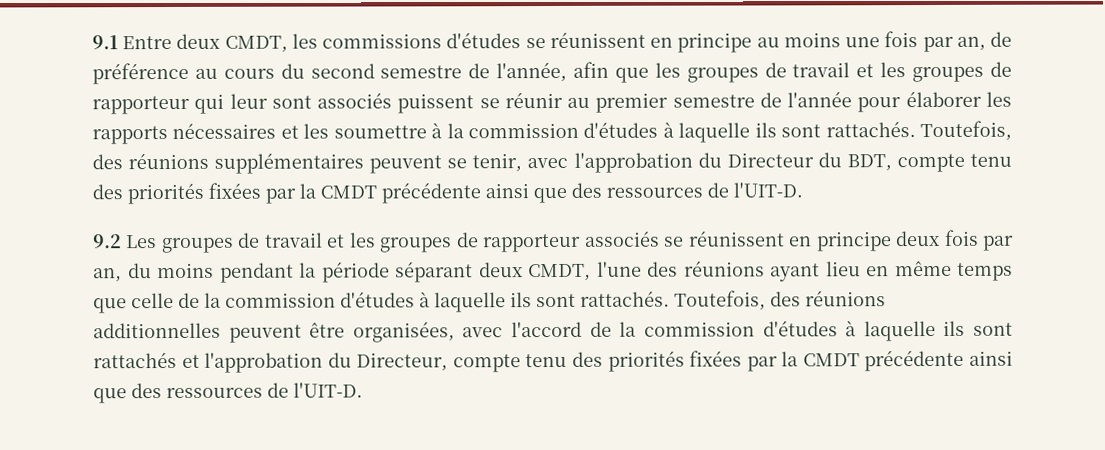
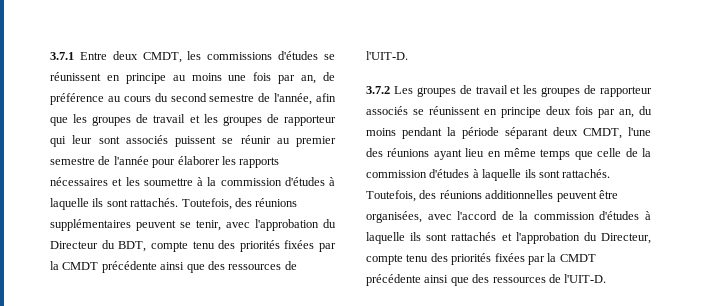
[92,35,118,50] 9.1 -> [50,52,74,60] 3.7.1
[93,234,122,249] 9.2 -> [366,86,390,94] 3.7.2

